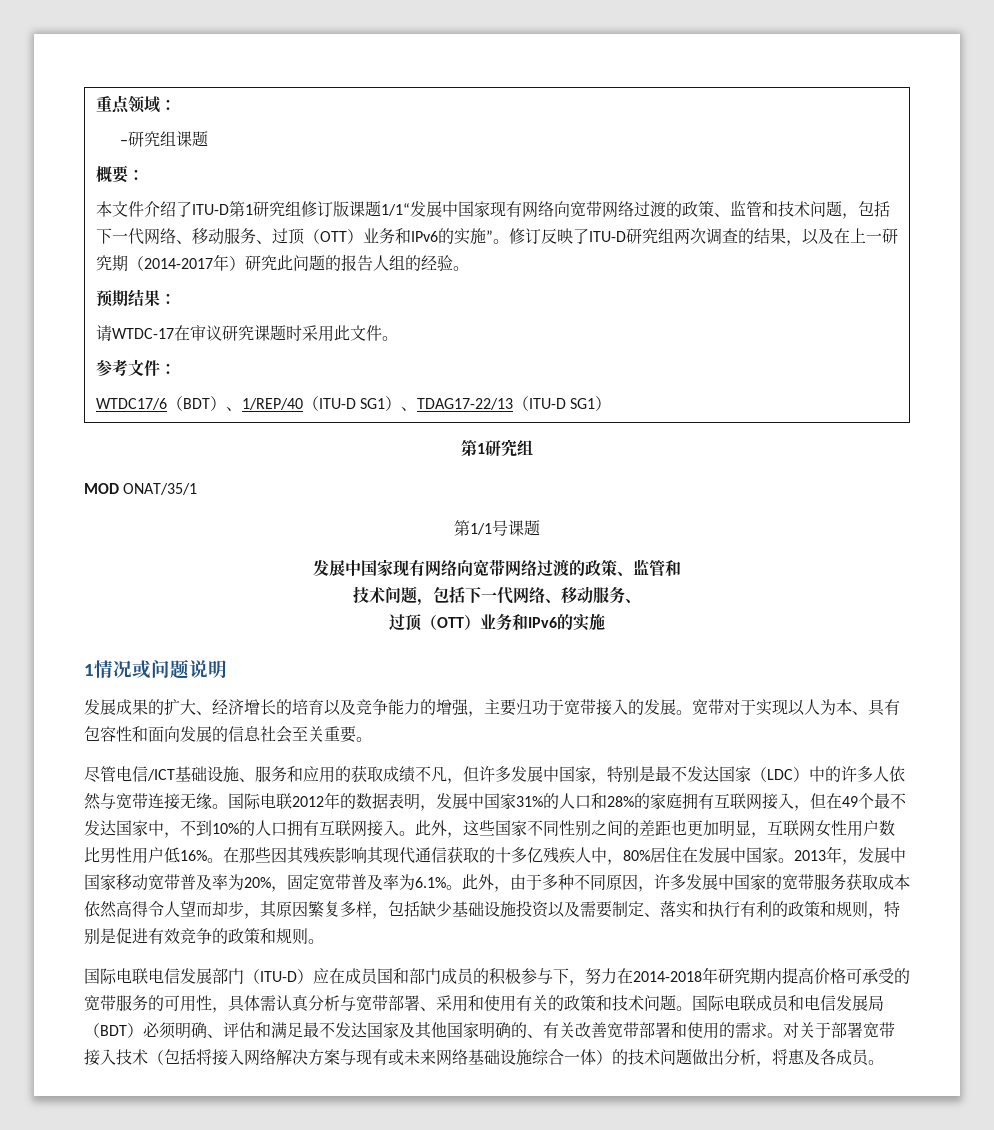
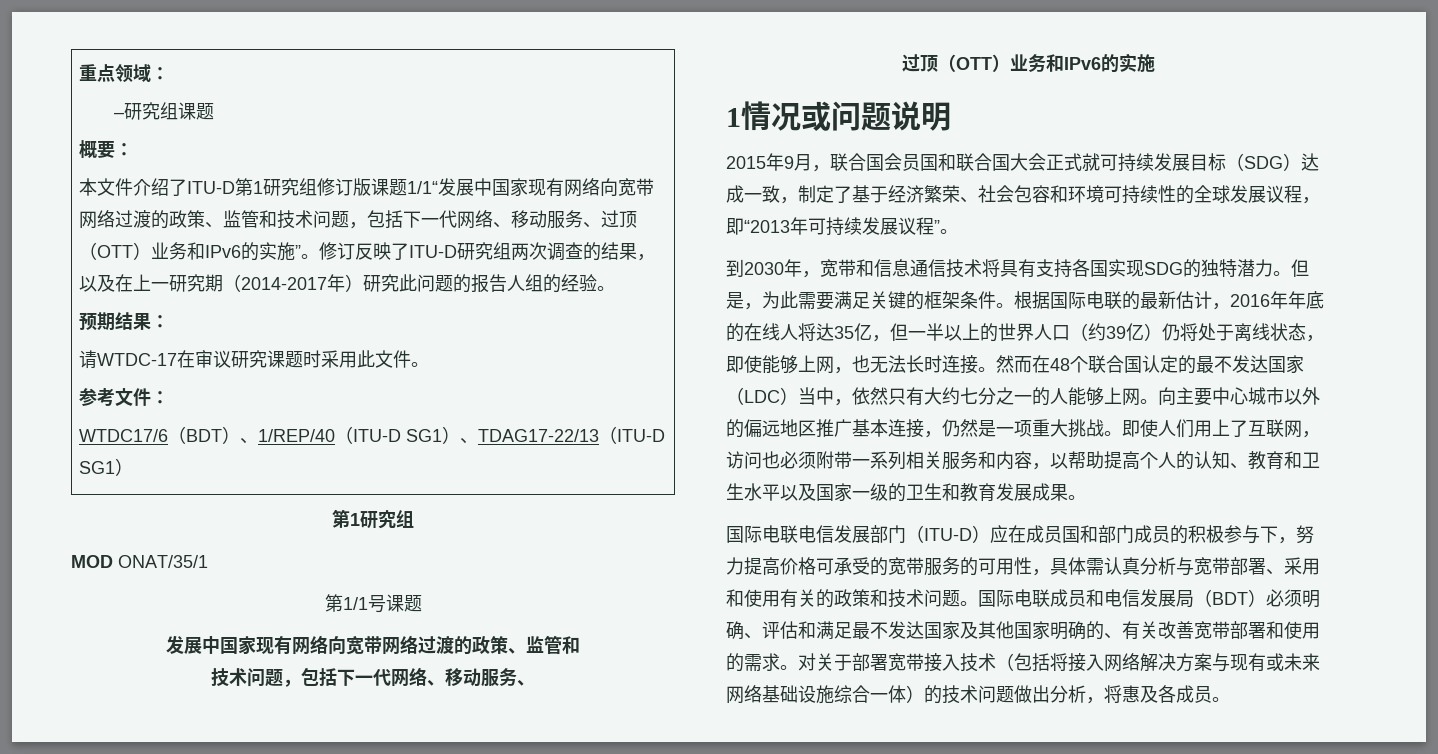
[84,699,900,717] [84,726,372,743] [84,765,655,784] 发展成果的扩大、经济增长的培育以及竞争能力的增强，主要归功于宽带接入的发展。宽带对于实现以人为本、具有包容性和面向发展的信息社会至关重要。 // 尽管电信/ICT基础设施、服务和应用的获取成绩不凡，但许多发展中国家，特别是 -> [726,153,1319,172] [726,185,1320,204] [726,217,958,236] [726,259,1309,278] [726,291,1324,310] [726,323,1324,342] [726,355,1196,374] 2015年9月，联合国会员国和联合国大会正式就可持续发展目标（SDG）达成一致，制定了基于经济繁荣、社会包容和环境可持续性的全球发展议程，即“2013年可持续发展议程”。 // 到2030年，宽带和信息通信技术将具有支持各国实现SDG的独特潜力。但是，为此需要满足关键的框架条件。根据国际电联的最新估计，2016年年底的在线人将达35亿，但一半以上的世界人口（约39亿）仍将处于离线状态，即使能够上网，也无法长时连接。然而在48个联合国认定的
[809,766,905,782] [84,792,906,811] [84,819,895,838] [84,846,906,865] [84,873,910,892] [84,900,900,919] [84,928,308,945] 中的许多人依然与宽带连接无缘。国际电联2012年的数据表明，发展中国家31%的人口和28%的家庭拥有互联网接入，但在49个最不发达国家中，不到10%的人口拥有互联网接入。此外，这些国家不同性别之间的差距也更加明显，互联网女性用户数比男性用户低16%。在那些因其残疾影响其现代通信获取的十多亿残疾人中，80%居住在发展中国家。2013年，发展中国家移动宽带普及率为20%，固定宽带普及率为6.1%。此外，由于多种不同原因，许多发展中国家的宽带服务获取成本依然高得令人望而却步，其原因繁复多样，包括缺少基础设施投资以及需要制定、落实和执行有利的政策和规则，特别是促进有效竞争的政策和规则 -> [798,387,1320,406] [726,419,1320,438] [726,451,1320,470] [726,483,1068,502] 当中，依然只有大约七分之一的人能够上网。向主要中心城市以外的偏远地区推广基本连接，仍然是一项重大挑战。即使人们用上了互联网，访问也必须附带一系列相关服务和内容，以帮助提高个人的认知、教育和卫生水平以及国家一级的卫生和教育发展成果
[617,967,782,984] 在2014-2018年研究期内 -> (744, 566) none

